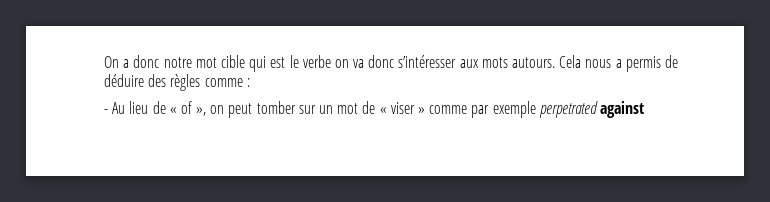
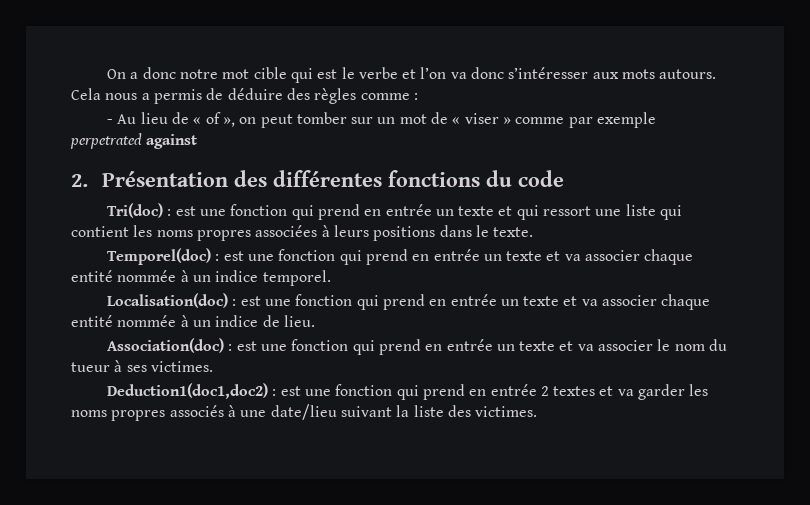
[334,59,349,68] on -> [402,67,447,79] et l’on
(644, 109) none -> [71,170,564,187] [106,203,683,220] [71,225,534,241] [106,248,694,265] [71,270,331,286] [106,293,711,310] [71,315,315,327] [106,338,728,355] [71,360,213,372] [106,383,709,400] [71,404,538,421] // 2. Présentation des différentes fonctions du code // Tri(doc) : est une fonction qui prend en entrée un texte et qui ressort une liste qui contient les noms propres associées à leurs positions dans le texte. // Temporel(doc) : est une fonction qui prend en entrée un texte et va associer chaque entité nommée à un indice temporel. // Localisation(doc) : est une fonction qui prend en entrée un texte et va associer chaque entité nommée à un indice de lieu. // Association(doc) : est une fonction qui prend en entrée un texte et va associer le nom du tueur à ses victimes. // Deduction1(doc1,doc2) : est une fonction qui prend en entrée 2 textes et va garder les noms propres associés à une date/lieu suivant la liste des victimes.

